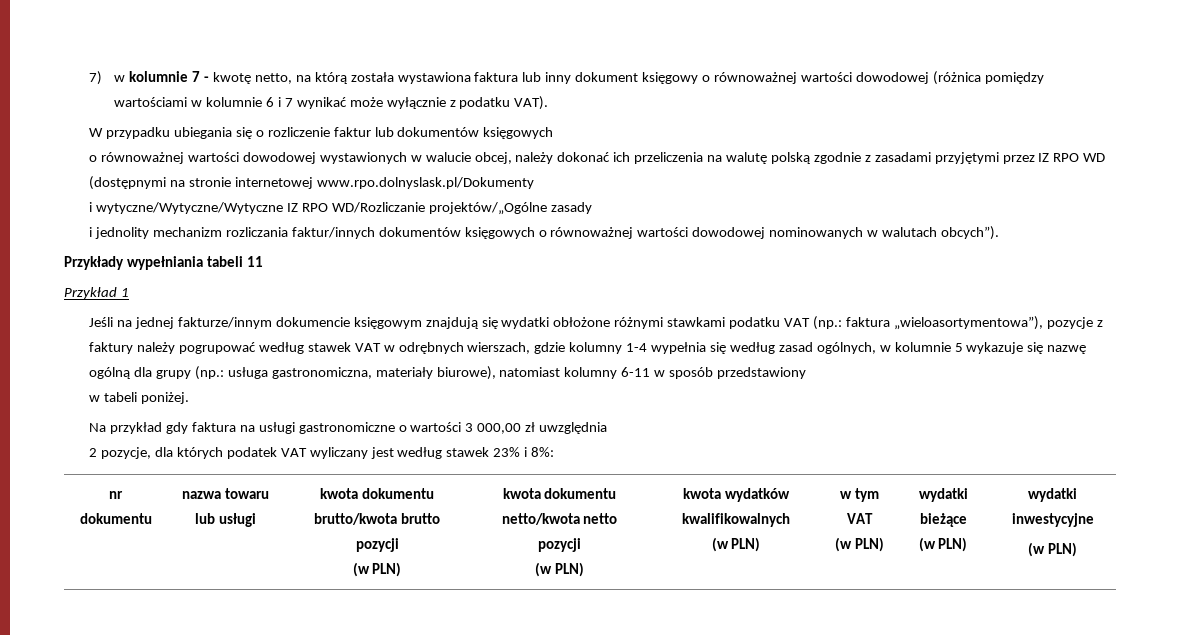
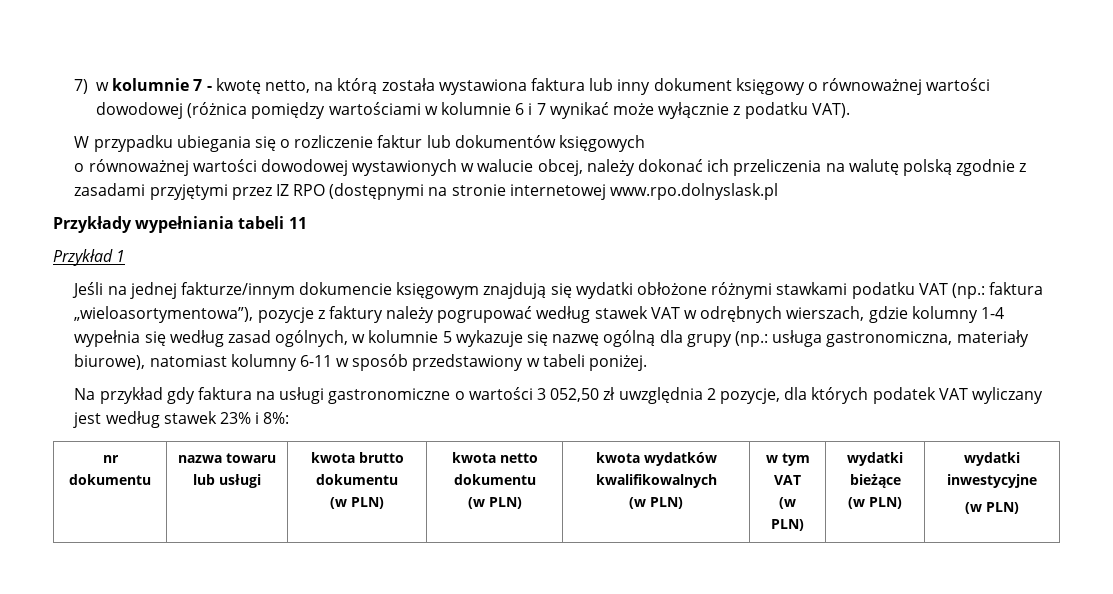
[1083,153,1106,162] WD -> (326, 190) none
[316,177,534,189] [89,202,592,215] [89,226,999,240] www.rpo.dolnyslask.pl/Dokumenty // i wytyczne/Wytyczne/Wytyczne IZ RPO WD/Rozliczanie projektów/„Ogólne zasady // i jednolity mechanizm rozliczania faktur/innych dokumentów księgowych o równoważnej wartości dowodowej nominowanych w walutach obcych”). -> [610,183,779,200] www.rpo.dolnyslask.pl
(807, 373) // -> (524, 362) none
[477,423,522,434] 000,00 -> [550,388,600,402] 052,50
(608, 428) // -> (703, 395) none
[361,488,434,499] [314,513,440,525] [355,538,399,552] [352,562,402,577] [502,488,617,499] [501,513,618,525] [538,538,581,552] dokumentu brutto/kwota brutto pozycji // (w PLN) | kwota dokumentu netto/kwota netto pozycji -> [358,452,404,463] [316,474,398,485] [330,497,384,509] [451,452,538,463] [453,474,536,485] brutto dokumentu // (w PLN) | kwota netto dokumentu

